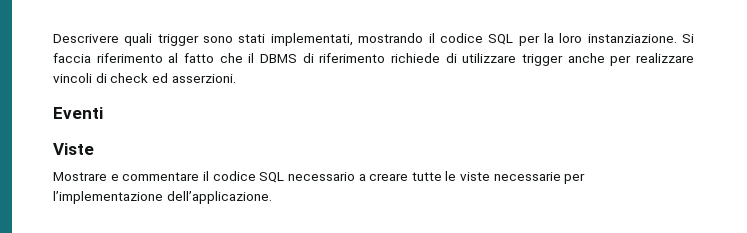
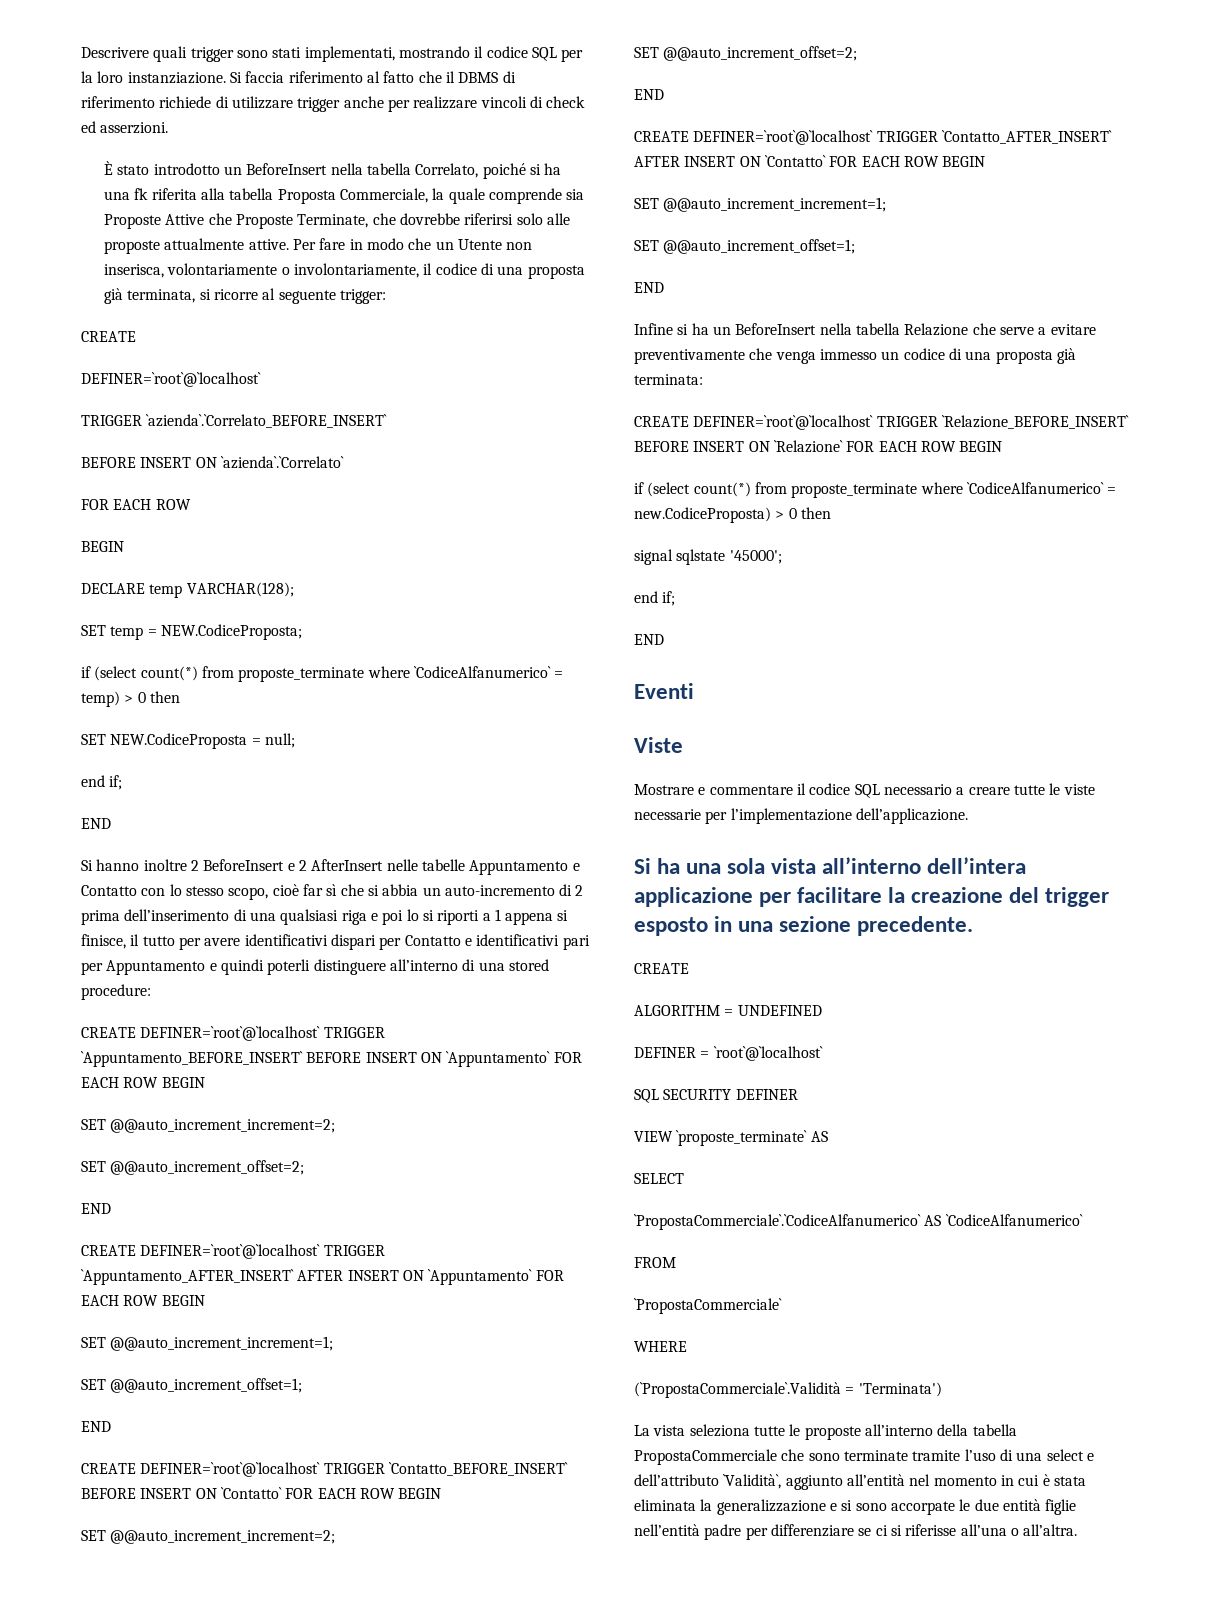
(236, 78) none -> [103,161,562,179] [103,188,585,204] [103,213,570,229] [103,238,533,254] [103,263,585,279] [103,288,386,304] [81,331,136,342] [81,372,261,387] [81,414,388,428] [81,456,344,469] [81,499,191,510] [81,541,124,552] [81,582,294,598] [81,624,302,640] [81,666,564,682] [81,691,180,707] [81,733,295,749] [81,775,123,790] [81,818,111,829] [81,859,580,875] [81,884,584,900] [81,909,569,925] [81,934,590,950] [81,959,549,975] [81,984,151,1000] [81,1026,385,1041] [81,1051,582,1067] [81,1077,205,1088] [81,1119,336,1133] [81,1160,305,1175] [81,1203,111,1214] [81,1244,385,1259] [81,1269,564,1285] [81,1295,205,1306] [81,1336,334,1351] [81,1378,303,1393] [81,1421,111,1432] [81,1462,568,1477] [81,1487,442,1499] [81,1530,336,1544] [634,46,858,61] [634,89,664,100] [634,130,1112,145] [634,155,986,167] [634,197,887,212] [634,239,856,254] [634,282,664,293] [634,323,1096,336] [634,348,1076,364] [634,374,703,385] [634,415,1129,430] [634,440,1003,453] [634,482,1117,498] [634,507,831,523] [634,549,782,565] [634,591,676,606] [634,634,664,645] // È stato introdotto un BeforeInsert nella tabella Correlato, poiché si ha una fk riferita alla tabella Proposta Commerciale, la quale comprende sia Proposte Attive che Proposte Terminate, che dovrebbe riferirsi solo alle proposte attualmente attive. Per fare in modo che un Utente non inserisca, volontariamente o involontariamente, il codice di una proposta già terminata, si ricorre al seguente trigger: // CREATE // DEFINER=`root`@`localhost` // TRIGGER `azienda`.`Correlato_BEFORE_INSERT` // BEFORE INSERT ON `azienda`.`Correlato` // FOR EACH ROW // BEGIN // DECLARE temp VARCHAR(128); // SET temp = NEW.CodiceProposta; // if (select count(*) from proposte_terminate where `CodiceAlfanumerico` = temp) > 0 then // SET NEW.CodiceProposta = null; // end if; // END // Si hanno inoltre 2 BeforeInsert e 2 AfterInsert nelle tabelle Appuntamento e Contatto con lo stesso scopo, cioè far sì che si abbia un auto-incremento di 2 prima dell’inserimento di una qualsiasi riga e poi lo si riporti a 1 appena si finisce, il tutto per avere identificativi dispari per Contatto e identificativi pari per Appuntamento e quindi poterli distinguere all’interno di una stored procedure: // CREATE DEFINER=`root`@`localhost` TRIGGER `Appuntamento_BEFORE_INSERT` BEFORE INSERT ON `Appuntamento` FOR EACH ROW BEGIN // SET @@auto_increment_increment=2; // SET @@auto_increment_offset=2; // END // CREATE DEFINER=`root`@`localhost` TRIGGER `Appuntamento_AFTER_INSERT` AFTER INSERT ON `Appuntamento` FOR EACH ROW BEGIN // SET @@auto_increment_increment=1; // SET @@auto_increment_offset=1; // END // CREATE DEFINER=`root`@`localhost` TRIGGER `Contatto_BEFORE_INSERT` BEFORE INSERT ON `Contatto` FOR EACH ROW BEGIN // SET @@auto_increment_increment=2; // SET @@auto_increment_offset=2; // END // CREATE DEFINER=`root`@`localhost` TRIGGER `Contatto_AFTER_INSERT` AFTER INSERT ON `Contatto` FOR EACH ROW BEGIN // SET @@auto_increment_increment=1; // SET @@auto_increment_offset=1; // END // Infine si ha un BeforeInsert nella tabella Relazione che serve a evitare preventivamente che venga immesso un codice di una proposta già terminata: // CREATE DEFINER=`root`@`localhost` TRIGGER `Relazione_BEFORE_INSERT` BEFORE INSERT ON `Relazione` FOR EACH ROW BEGIN // if (select count(*) from proposte_terminate where `CodiceAlfanumerico` = new.CodiceProposta) > 0 then // signal sqlstate '45000'; // end if; // END
(272, 197) none -> [634,857,1027,874] [634,887,1110,907] [634,916,974,936] [634,963,689,974] [634,1005,822,1016] [634,1046,823,1061] [634,1089,798,1103] [634,1130,828,1146] [634,1173,684,1184] [634,1214,1083,1230] [634,1257,676,1268] [634,1298,782,1314] [634,1341,687,1352] [634,1382,942,1398] [634,1424,1017,1440] [634,1449,1094,1465] [634,1474,1086,1490] [634,1499,1077,1515] [634,1524,1078,1540] // Si ha una sola vista all’interno dell’intera applicazione per facilitare la creazione del trigger esposto in una sezione precedente. // CREATE // ALGORITHM = UNDEFINED // DEFINER = `root`@`localhost` // SQL SECURITY DEFINER // VIEW `proposte_terminate` AS // SELECT // `PropostaCommerciale`.`CodiceAlfanumerico` AS `CodiceAlfanumerico` // FROM // `PropostaCommerciale` // WHERE // (`PropostaCommerciale`.Validità = 'Terminata') // La vista seleziona tutte le proposte all’interno della tabella PropostaCommerciale che sono terminate tramite l’uso di una select e dell’attributo `Validità`, aggiunto all’entità nel momento in cui è stata eliminata la generalizzazione e si sono accorpate le due entità figlie nell’entità padre per differenziare se ci si riferisse all’una o all’altra.

